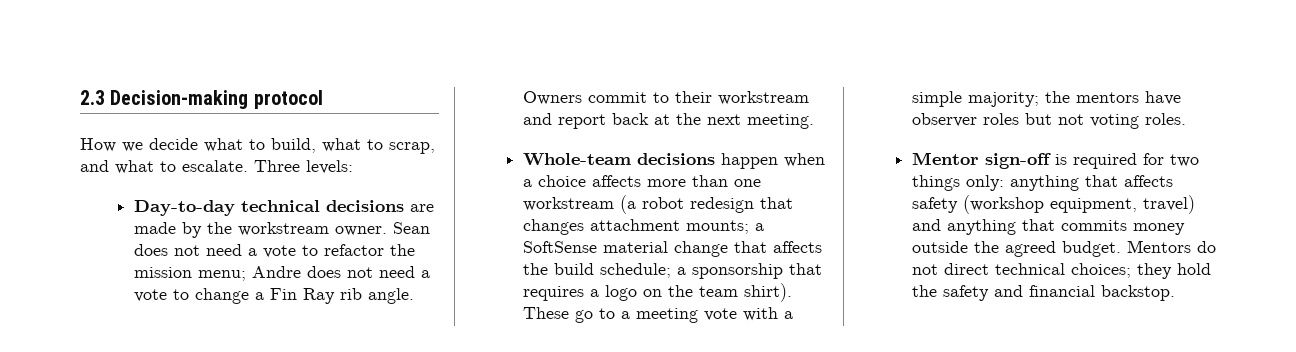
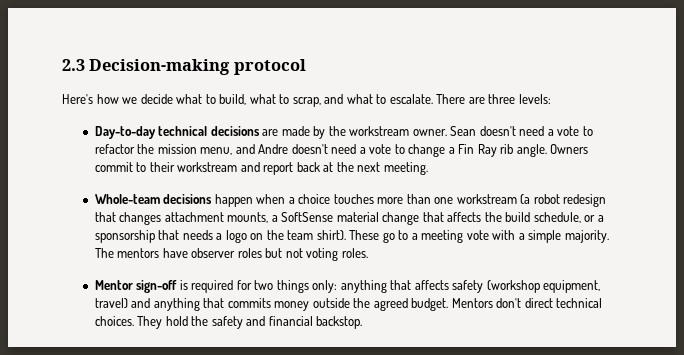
[80,138,116,152] How -> [62,94,119,104] Here's how
[254,160,300,172] Three -> [436,94,516,104] There are three
[134,244,201,256] does not -> [479,126,516,136] doesn't
[198,266,374,281] menu; Andre does not -> [200,144,328,155] menu, and Andre doesn't
[592,175,642,187] affects -> [333,194,374,204] touches
[686,220,750,234] mounts; -> [227,212,269,223] mounts,
[600,263,672,278] schedule; -> [533,212,596,223] schedule, or
[523,286,585,301] requires -> [182,230,213,240] needs
[968,91,1071,107] majority; the -> [564,230,609,243] [94,248,114,258] majority. The
[1197,241,1217,253] [912,263,1173,279] do not direct technical choices; they -> [496,298,603,308] [94,316,163,329] don't direct technical choices. They

